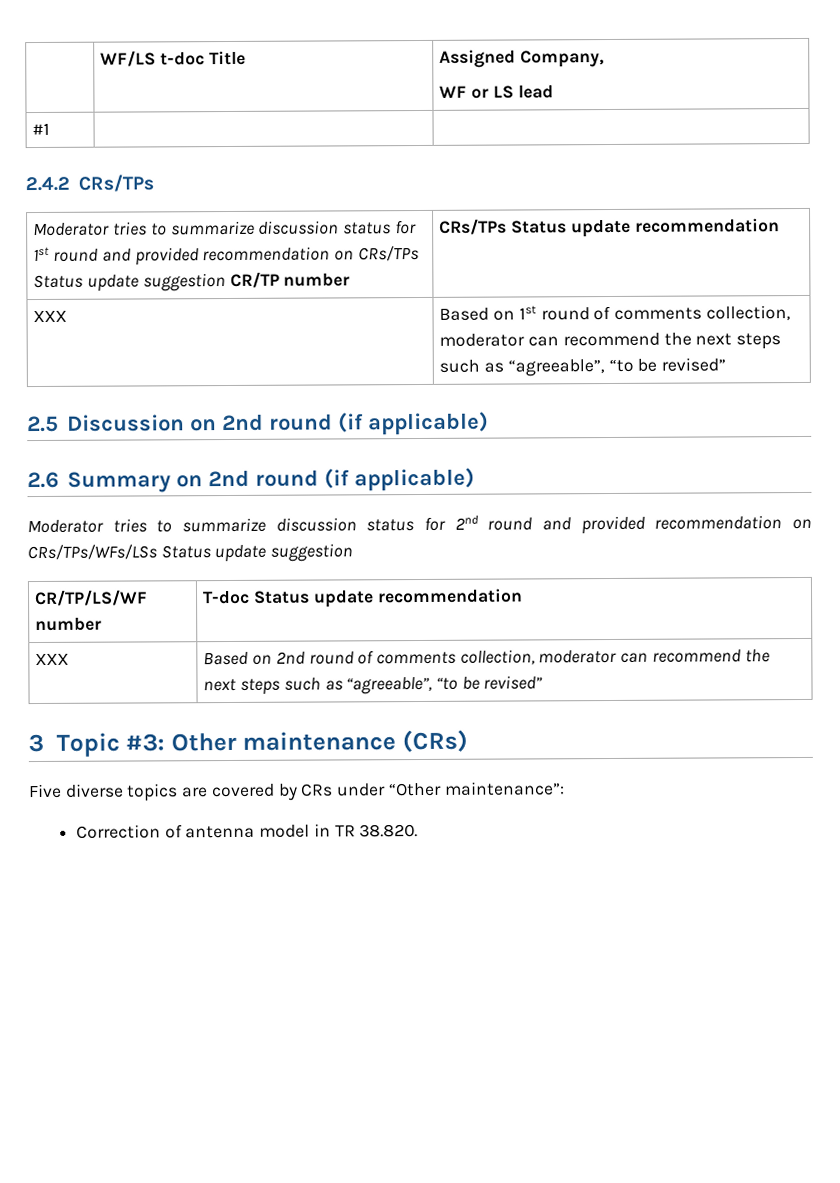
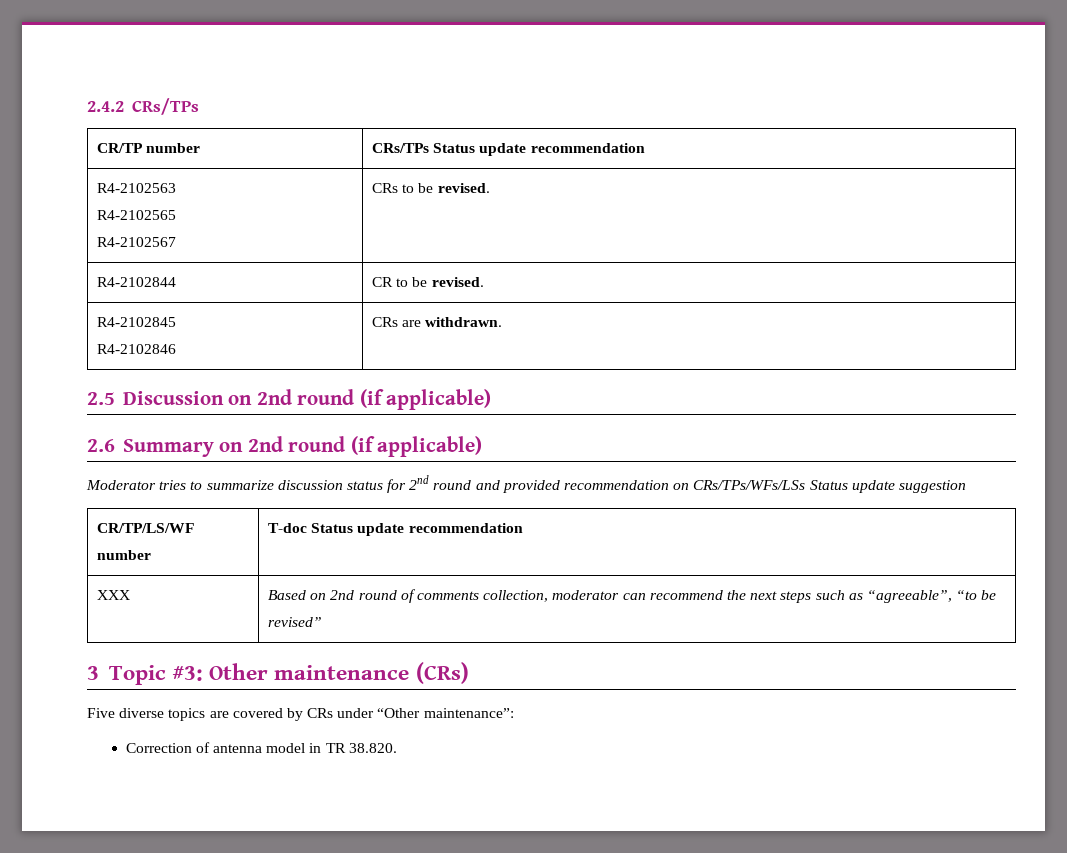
[100,50,246,67] [439,49,605,68] [439,85,554,99] [32,122,51,136] [25,174,154,192] [33,220,417,237] [33,246,419,266] [33,273,226,292] | WF/LS t-doc Title | Assigned Company, // WF or LS lead // #1 | | // 2.4.2 CRs/TPs // Moderator tries to summarize discussion status for 1st round and provided recommendation on CRs/TPs Status update suggestion -> [87,98,199,115] 2.4.2 CRs/TPs //
[33,310,68,323] [439,305,791,321] [439,332,782,350] [439,357,727,377] XXX | Based on 1st round of comments collection, moderator can recommend the next steps such as “agreeable”, “to be revised” -> [97,183,177,193] [97,210,177,220] [97,237,177,247] [372,183,490,193] [97,277,177,287] [372,277,484,287] [97,317,177,327] [97,344,177,354] [372,317,503,327] R4-2102563 // R4-2102565 // R4-2102567 | CRs to be revised. // R4-2102844 | CR to be revised. // R4-2102845 // R4-2102846 | CRs are withdrawn.

